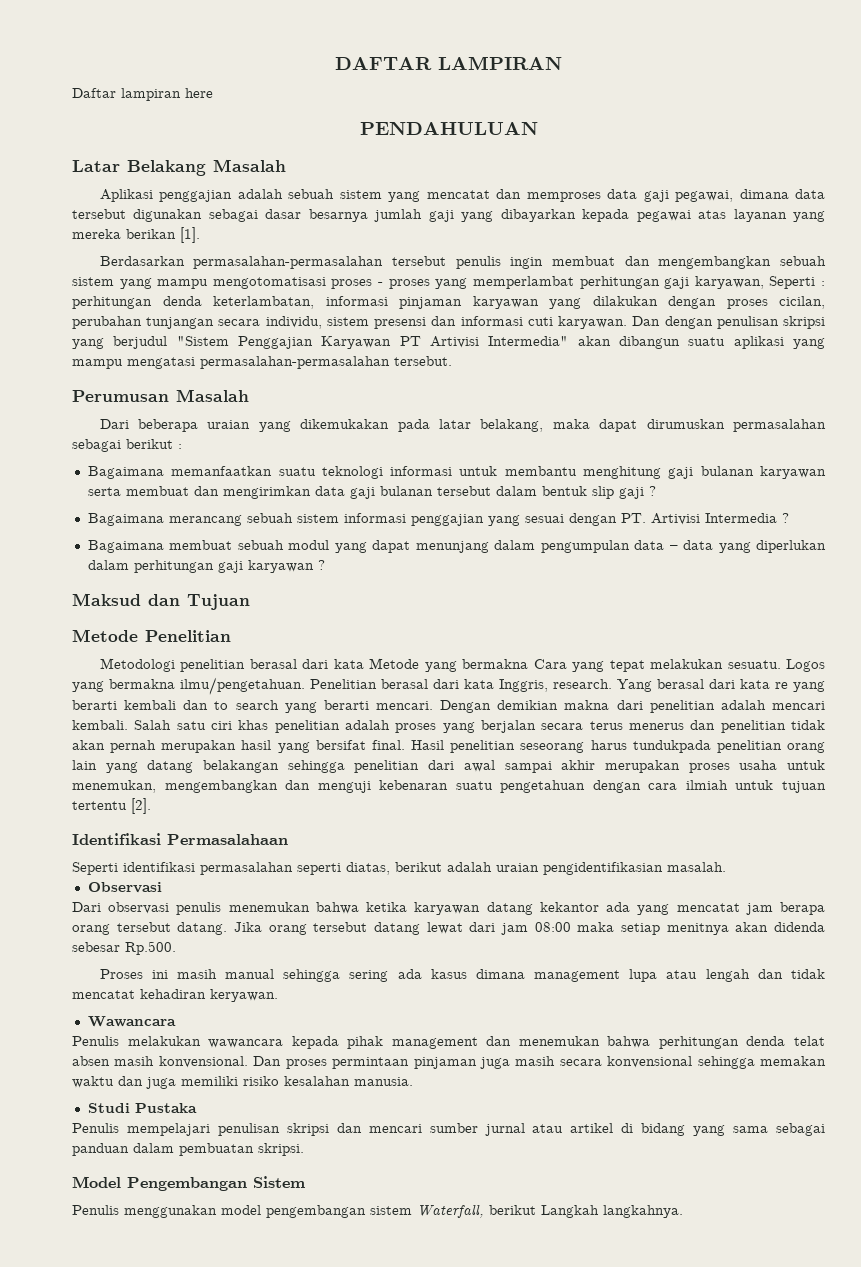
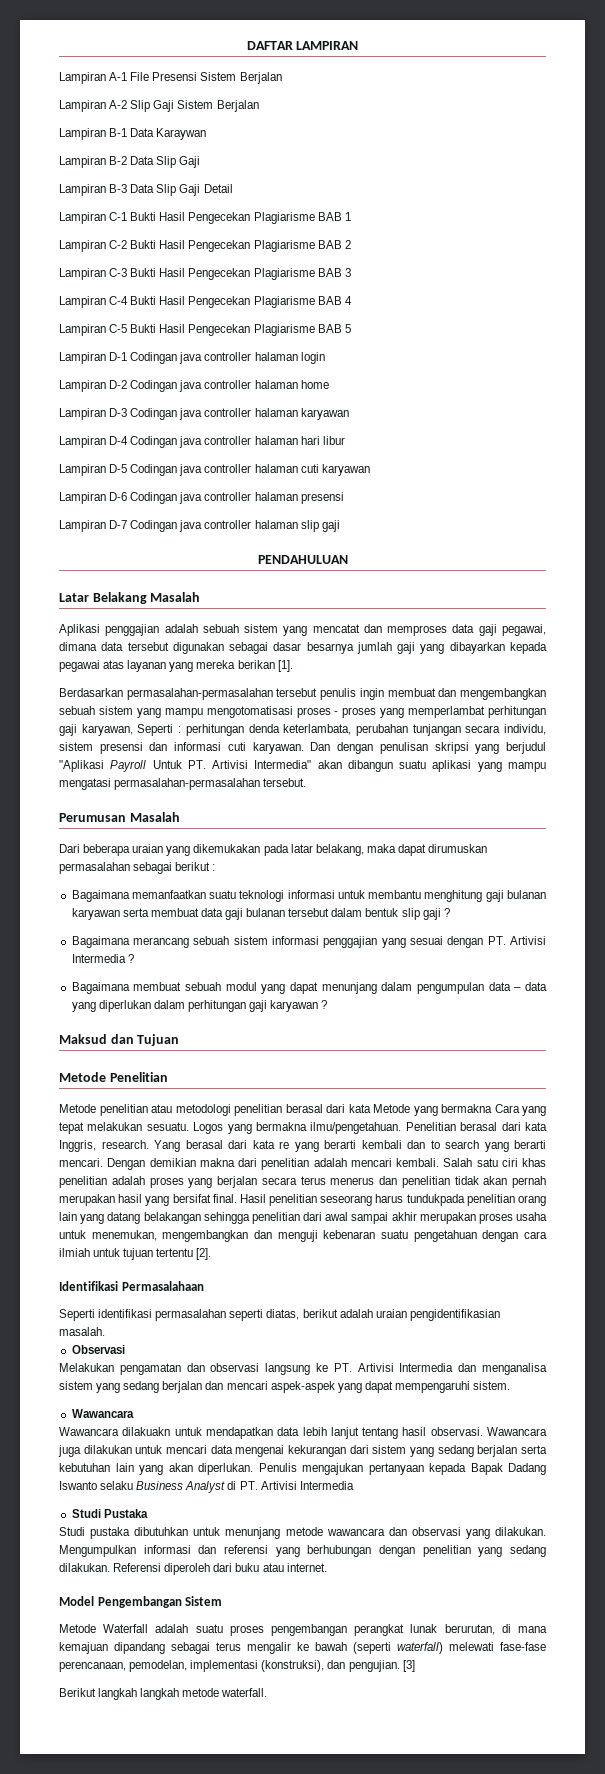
[72,88,213,101] Daftar lampiran here -> [59,72,282,84] [59,100,259,112] [59,128,207,140] [59,156,201,168] [59,184,233,196] [59,212,351,224] [59,240,351,252] [59,268,351,280] [59,296,352,308] [59,324,351,336] [59,352,325,364] [59,380,329,392] [59,408,349,420] [59,436,345,448] [59,464,370,476] [59,492,344,504] [59,520,340,532] Lampiran A-1 File Presensi Sistem Berjalan // Lampiran A-2 Slip Gaji Sistem Berjalan // Lampiran B-1 Data Karaywan // Lampiran B-2 Data Slip Gaji // Lampiran B-3 Data Slip Gaji Detail // Lampiran C-1 Bukti Hasil Pengecekan Plagiarisme BAB 1 // Lampiran C-2 Bukti Hasil Pengecekan Plagiarisme BAB 2 // Lampiran C-3 Bukti Hasil Pengecekan Plagiarisme BAB 3 // Lampiran C-4 Bukti Hasil Pengecekan Plagiarisme BAB 4 // Lampiran C-5 Bukti Hasil Pengecekan Plagiarisme BAB 5 // Lampiran D-1 Codingan java controller halaman login // Lampiran D-2 Codingan java controller halaman home // Lampiran D-3 Codingan java controller halaman karyawan // Lampiran D-4 Codingan java controller halaman hari libur // Lampiran D-5 Codingan java controller halaman cuti karyawan // Lampiran D-6 Codingan java controller halaman presensi // Lampiran D-7 Codingan java controller halaman slip gaji
[213,296,825,309] keterlambatan, informasi pinjaman karyawan yang dilakukan dengan proses cicilan, -> [283,724,352,735] keterlambata,
[176,336,421,349] "Sistem Penggajian Karyawan PT -> [59,760,206,772] "Aplikasi Payroll Untuk PT.
[193,486,311,499] dan mengirimkan -> (199, 912) none
[99,658,175,672] Metodologi -> [59,1104,231,1116] Metode penelitian atau metodologi
[72,902,826,915] [72,922,825,935] [72,941,176,955] [99,969,825,982] [72,989,278,1002] [87,1016,176,1027] [72,1036,825,1049] [72,1056,826,1069] [72,1076,413,1089] [87,1103,197,1113] [72,1123,826,1136] [72,1143,304,1156] [72,1176,305,1191] [72,1204,683,1218] Dari observasi penulis menemukan bahwa ketika karyawan datang kekantor ada yang mencatat jam berapa orang tersebut datang. Jika orang tersebut datang lewat dari jam 08:00 maka setiap menitnya akan didenda sebesar Rp.500. // Proses ini masih manual sehingga sering ada kasus dimana management lupa atau lengah dan tidak mencatat kehadiran keryawan. // Wawancara // Penulis melakukan wawancara kepada pihak management dan menemukan bahwa perhitungan denda telat absen masih konvensional. Dan proses permintaan pinjaman juga masih secara konvensional sehingga memakan waktu dan juga memiliki risiko kesalahan manusia. // Studi Pustaka // Penulis mempelajari penulisan skripsi dan mencari sumber jurnal atau artikel di bidang yang sama sebagai panduan dalam pembuatan skripsi. // Model Pengembangan Sistem // Penulis menggunakan model pengembangan sistem Waterfall, berikut Langkah langkahnya. -> [59,1363,547,1375] [59,1381,511,1393] [71,1409,134,1418] [59,1427,547,1439] [58,1445,547,1457] [59,1463,546,1475] [59,1481,354,1493] [71,1509,148,1518] [59,1527,547,1539] [59,1545,546,1557] [59,1563,327,1575] [59,1596,223,1608] [59,1624,547,1636] [59,1642,546,1654] [59,1660,415,1672] [59,1688,268,1700] Melakukan pengamatan dan observasi langsung ke PT. Artivisi Intermedia dan menganalisa sistem yang sedang berjalan dan mencari aspek-aspek yang dapat mempengaruhi sistem. // Wawancara // Wawancara dilakuakn untuk mendapatkan data lebih lanjut tentang hasil observasi. Wawancara juga dilakukan untuk mencari data mengenai kekurangan dari sistem yang sedang berjalan serta kebutuhan lain yang akan diperlukan. Penulis mengajukan pertanyaan kepada Bapak Dadang Iswanto selaku Business Analyst di PT. Artivisi Intermedia // Studi Pustaka // Studi pustaka dibutuhkan untuk menunjang metode wawancara dan observasi yang dilakukan. Mengumpulkan informasi dan referensi yang berhubungan dengan penelitian yang sedang dilakukan. Referensi diperoleh dari buku atau internet. // Model Pengembangan Sistem // Metode Waterfall adalah suatu proses pengembangan perangkat lunak berurutan, di mana kemajuan dipandang sebagai terus mengalir ke bawah (seperti waterfall) melewati fase-fase perencanaan, pemodelan, implementasi (konstruksi), dan pengujian. [3] // Berikut langkah langkah metode waterfall.

